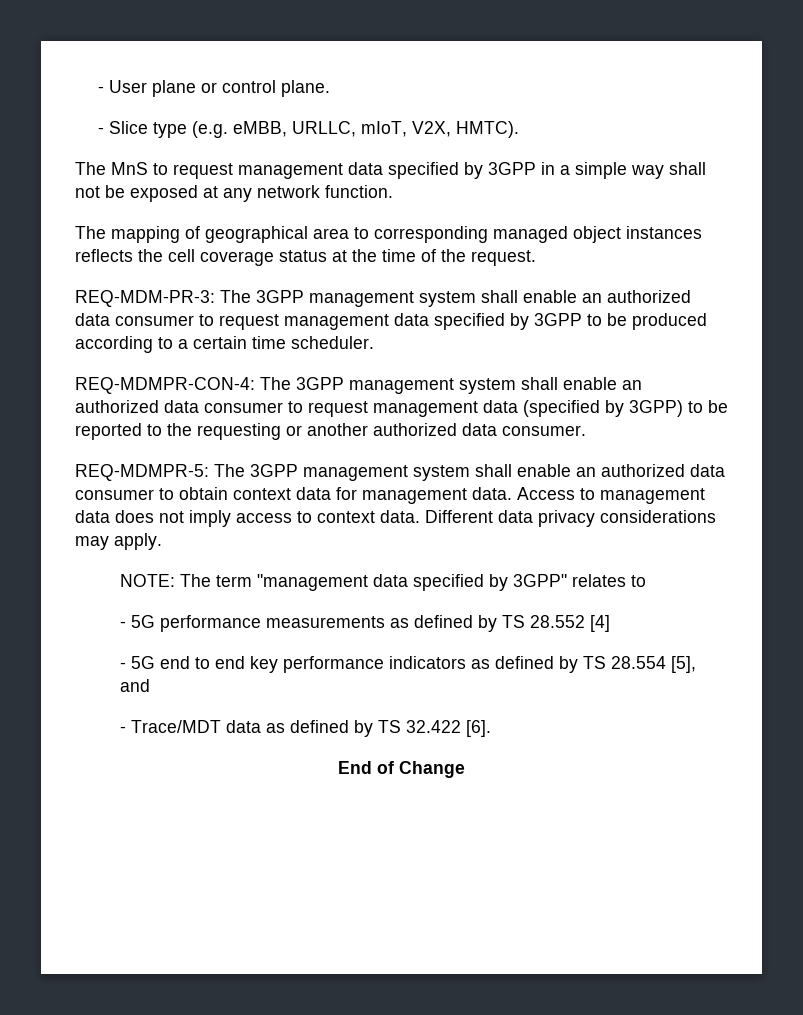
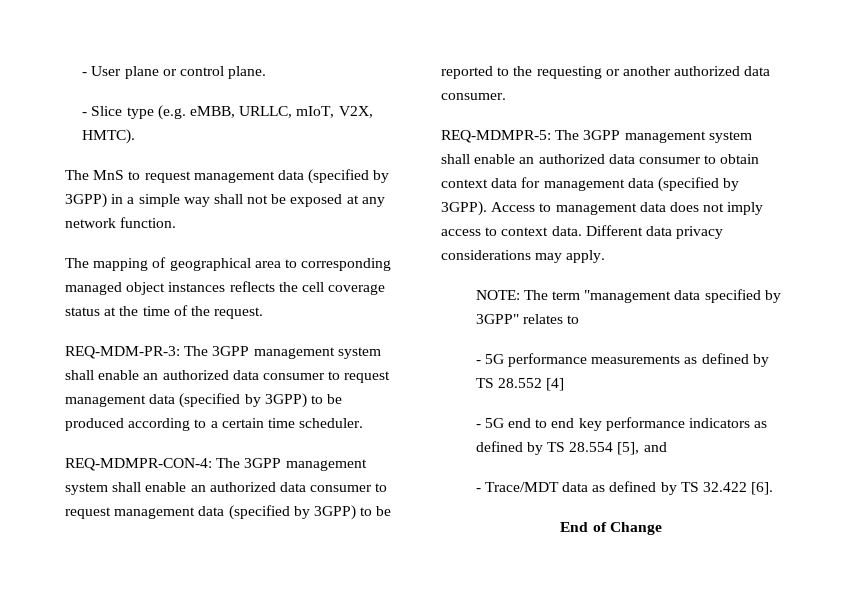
[388,162,536,179] specified by 3GPP -> [308,169,390,184] [65,193,107,208] (specified by 3GPP)
[434,313,582,330] specified by 3GPP -> [179,393,307,408] (specified by 3GPP)
[472,487,512,500] data. -> [627,177,740,192] [441,201,487,216] data (specified by 3GPP).

